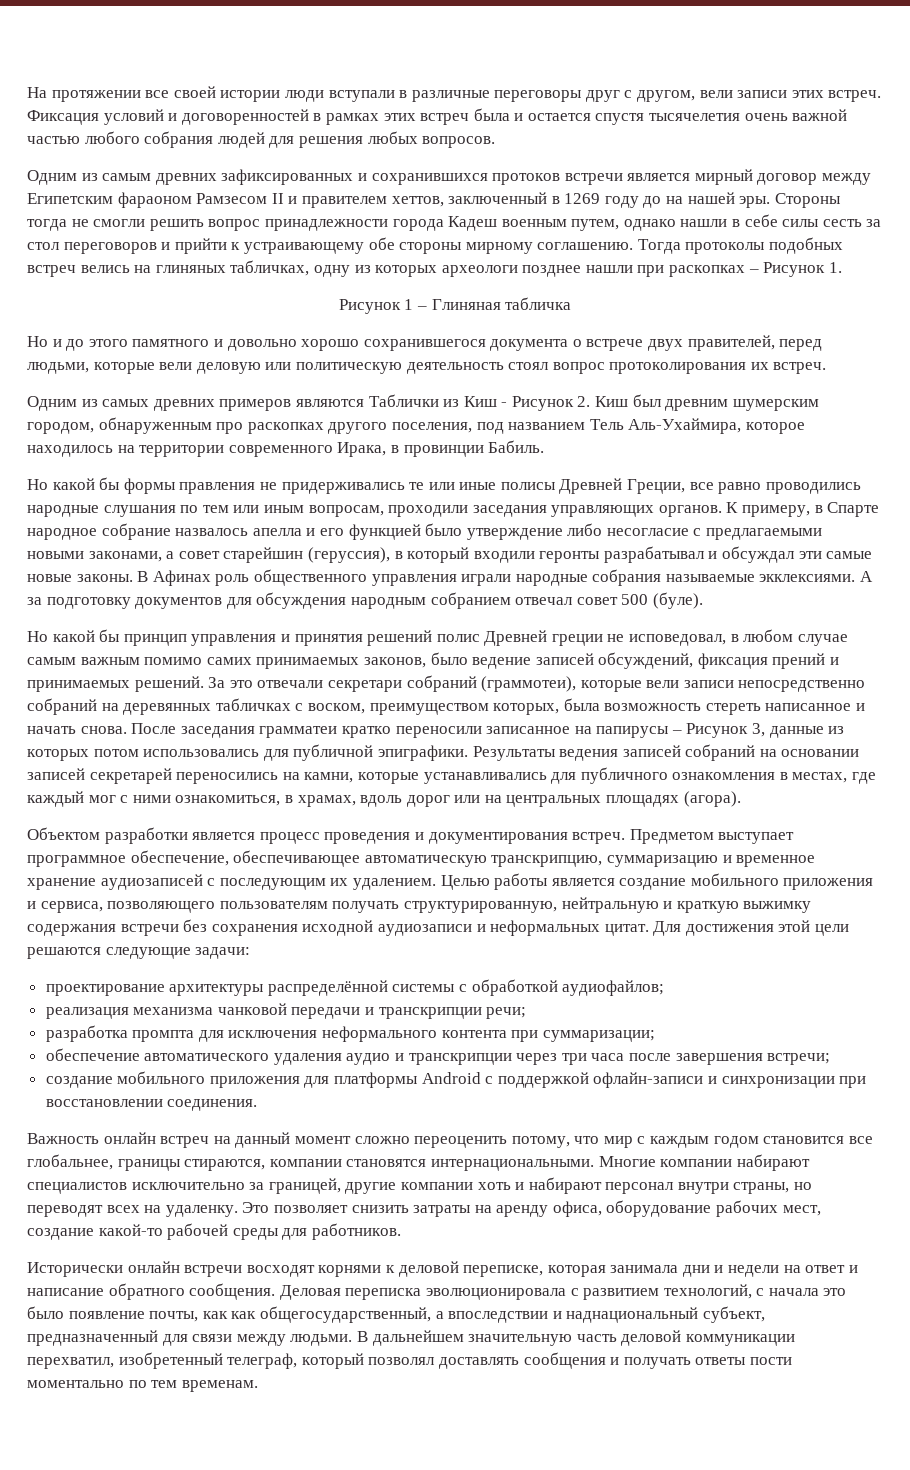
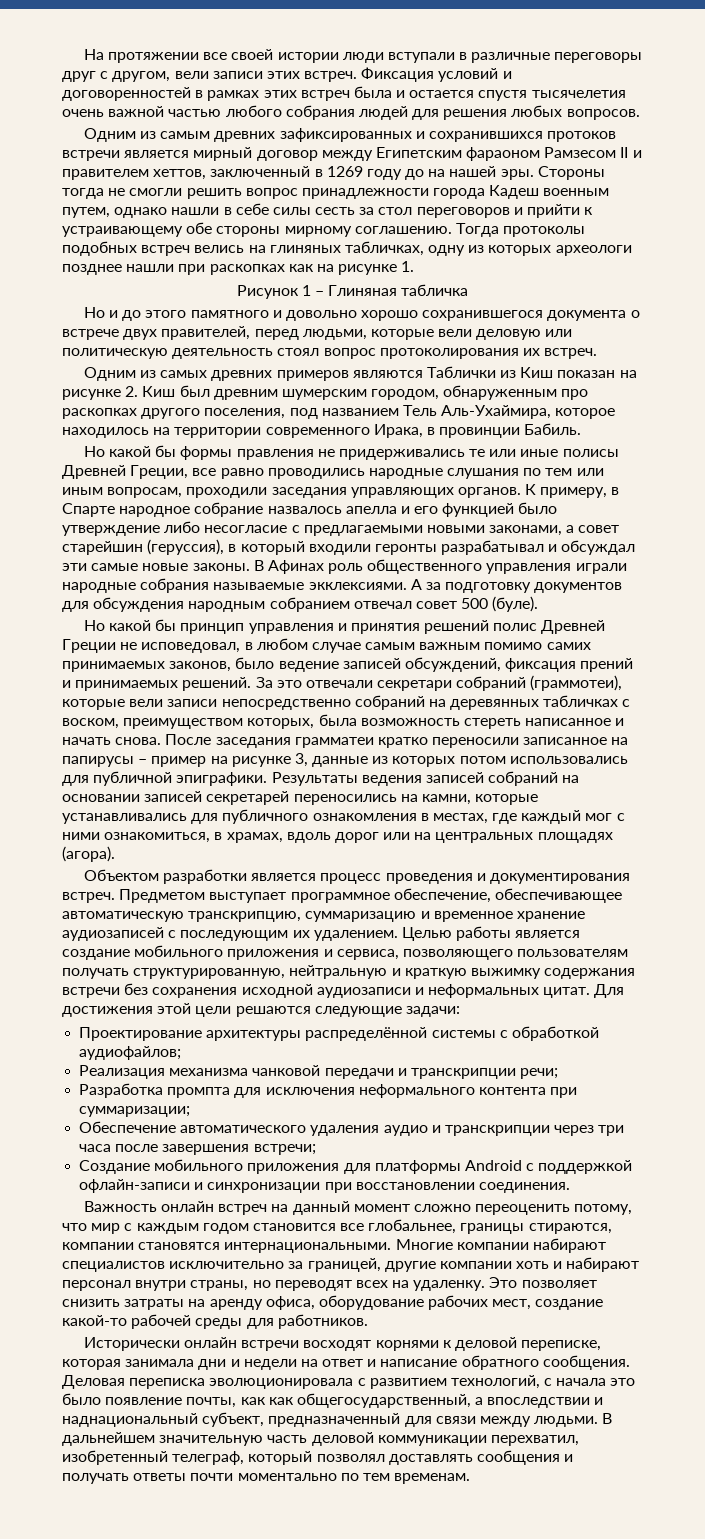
[748,262,826,277] – Рисунок -> [288,264,398,275] как на рисунке
[501,396,574,411] - Рисунок -> [557,370,637,378] [62,389,121,400] показан на рисунке
[551,634,603,646] греции -> [62,639,116,653] Греции
[686,723,749,738] Рисунок -> [151,756,291,767] пример на рисунке
[45,984,165,996] проектирование -> [79,1027,203,1041] Проектирование
[45,1007,129,1019] реализация -> [79,1065,166,1079] Реализация
[45,1025,128,1042] разработка -> [79,1083,164,1098] Разработка
[45,1048,140,1061] обеспечение -> [79,1121,177,1133] Обеспечение
[45,1076,113,1088] создание -> [79,1160,151,1174] Создание
[749,1357,792,1365] пости -> [190,1473,234,1481] почти

